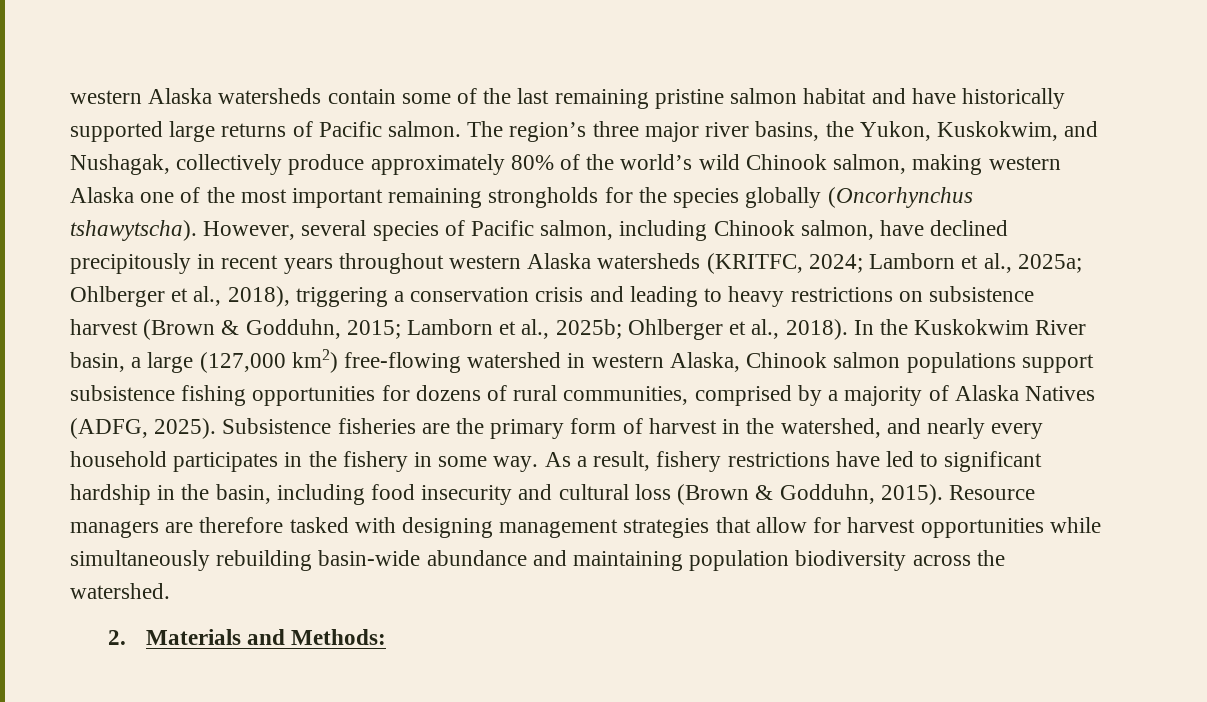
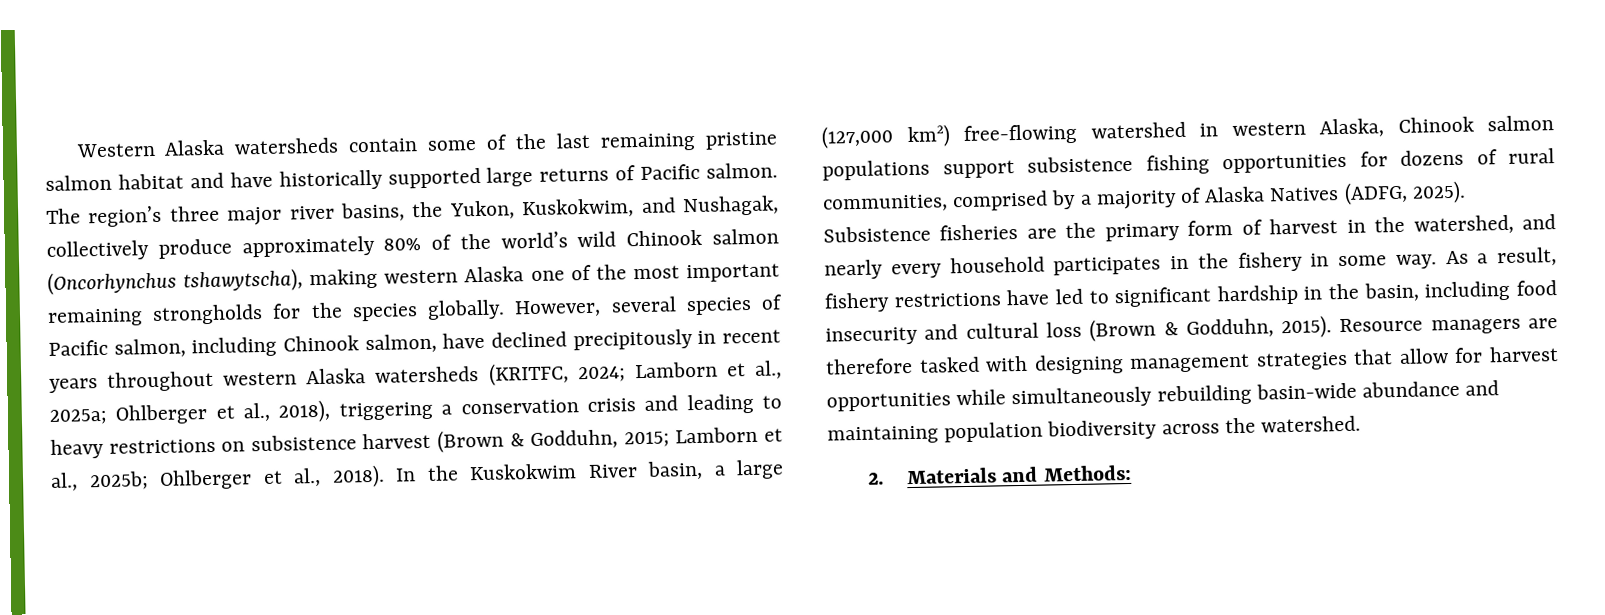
[70,90,142,104] western -> [75,142,156,158] Western
[833,154,907,174] salmon, -> [711,228,779,245] [47,268,304,295] salmon (Oncorhynchus tshawytscha),
[745,187,973,208] [70,220,197,241] globally (Oncorhynchus tshawytscha). -> [427,299,506,320] globally.

